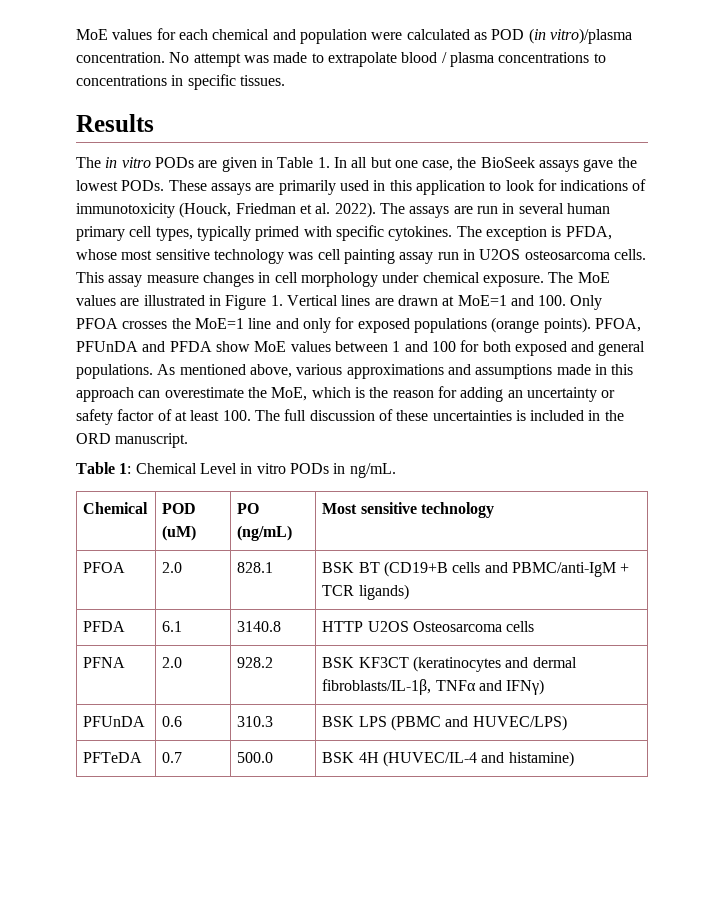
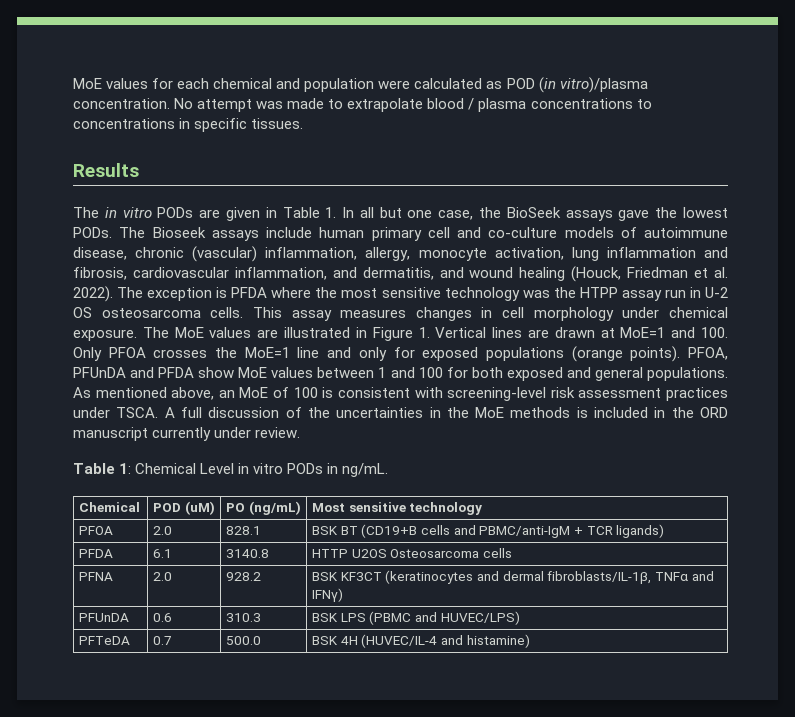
[168,179,647,195] [76,203,175,218] These assays are primarily used in this application to look for indications of immunotoxicity -> [119,227,728,241] [73,246,729,262] [73,267,566,281] The Bioseek assays include human primary cell and co-culture models of autoimmune disease, chronic (vascular) inflammation, allergy, monocyte activation, lung inflammation and fibrosis, cardiovascular inflammation, and dermatitis, and wound healing
[409,203,610,218] [76,225,612,241] [76,249,117,260] assays are run in several human primary cell types, typically primed with specific cytokines. The exception is PFDA, whose -> [147,287,338,301] exception is PFDA where the
[317,249,395,264] cell painting -> [553,287,618,298] the HTPP
[479,249,521,260] U2OS -> [705,287,728,298] [73,307,92,318] U-2 OS
[146,275,199,283] measure -> [340,309,407,318] measures
[296,364,634,379] [76,386,616,402] [76,409,512,425] various approximations and assumptions made in this approach can overestimate the MoE, which is the reason for adding an uncertainty or safety factor of at least 100. The full discussion of these uncertainties -> [218,387,729,401] [73,407,571,418] an MoE of 100 is consistent with screening-level risk assessment practices under TSCA. A full discussion of the uncertainties in the MoE methods
[115,433,189,448] manuscript. -> [73,427,301,441] manuscript currently under review.

